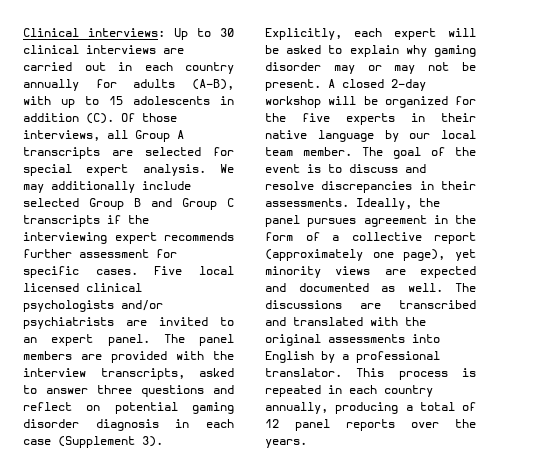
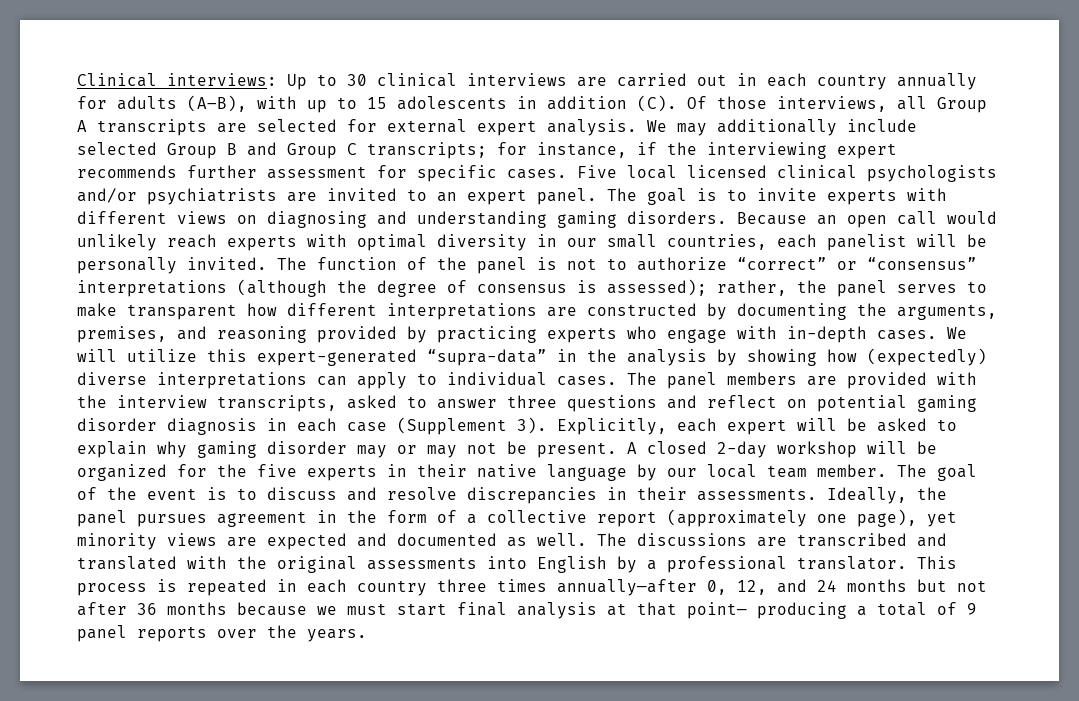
[23,164,72,176] special -> [387,119,467,133] external
[23,215,100,227] transcripts -> [367,142,627,159] transcripts; for instance,
(185, 338) none -> [647,188,947,205] [77,211,997,228] [77,234,987,251] [77,257,977,274] [77,279,987,297] [77,303,997,320] [77,326,967,343] [77,348,987,366] [77,372,657,389] goal is to invite experts with different views on diagnosing and understanding gaming disorders. Because an open call would unlikely reach experts with optimal diversity in our small countries, each panelist will be personally invited. The function of the panel is not to authorize “correct” or “consensus” interpretations (although the degree of consensus is assessed); rather, the panel serves to make transparent how different interpretations are constructed by documenting the arguments, premises, and reasoning provided by practicing experts who engage with in-depth cases. We will utilize this expert-generated “supra-data” in the analysis by showing how (expectedly) diverse interpretations can apply to individual cases. The
[265,402,328,414] annually, -> [437,579,987,596] [77,602,747,619] three times annually—after 0, 12, and 24 months but not after 36 months because we must start final analysis at that point—
[265,419,279,428] 12 -> [967,603,977,615] 9

